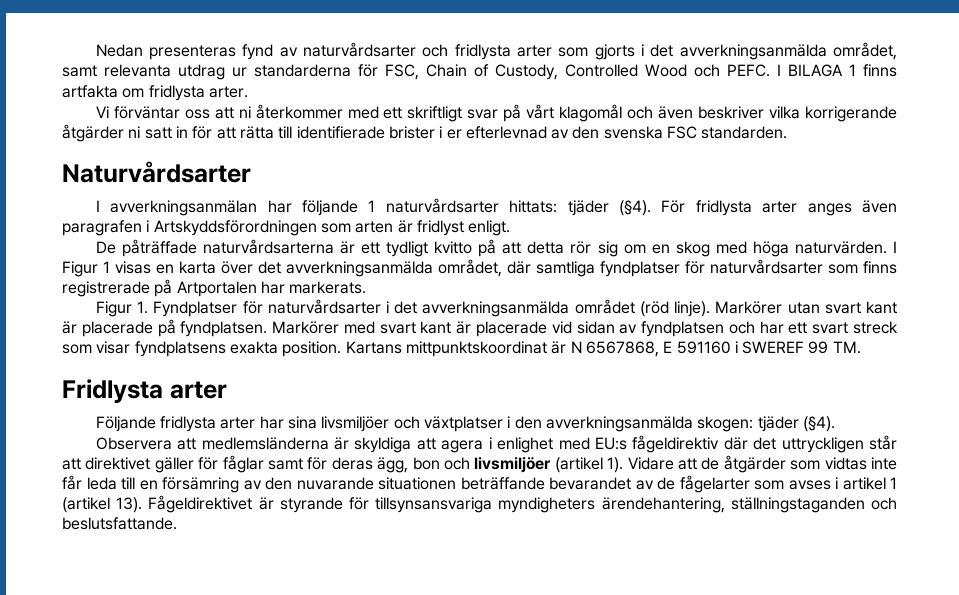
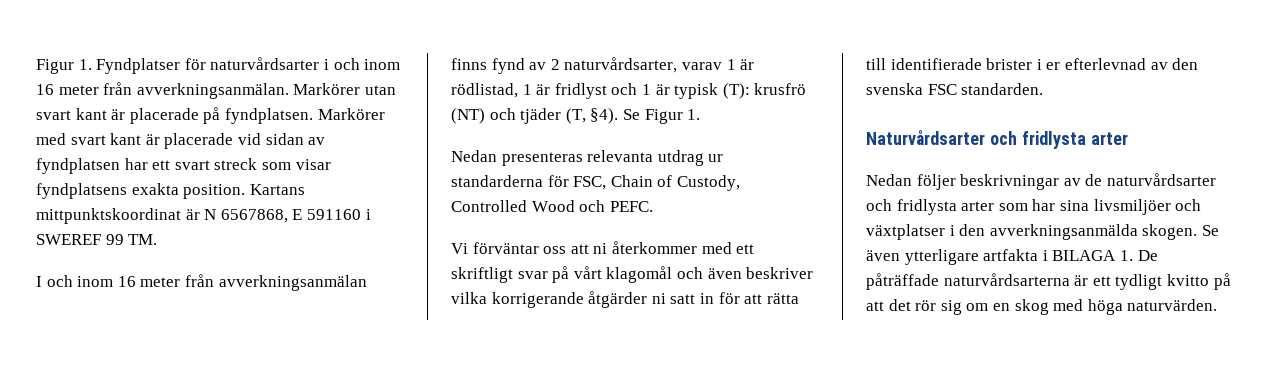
[95,42,898,60] [62,65,97,77] Nedan presenteras fynd av naturvårdsarter och fridlysta arter som gjorts i det avverkningsanmälda området, samt -> [36,57,401,74] [36,82,396,99] [36,107,385,124] [36,133,326,149] [36,158,331,174] [36,183,305,199] [36,208,371,224] [36,234,158,245] [36,274,367,291] [451,57,755,74] [451,83,807,99] [451,108,701,124] [451,150,583,166] Figur 1. Fyndplatser för naturvårdsarter i och inom 16 meter från avverkningsanmälan. Markörer utan svart kant är placerade på fyndplatsen. Markörer med svart kant är placerade vid sidan av fyndplatsen har ett svart streck som visar fyndplatsens exakta position. Kartans mittpunktskoordinat är N 6567868, E 591160 i SWEREF 99 TM. // I och inom 16 meter från avverkningsanmälan finns fynd av 2 naturvårdsarter, varav 1 är rödlistad, 1 är fridlyst och 1 är typisk (T): krusfrö (NT) och tjäder (T, §4). Se Figur 1. // Nedan presenteras
[777,64,897,77] [62,85,248,101] I BILAGA 1 finns artfakta om fridlysta arter. -> (653, 206) none
[95,198,898,216] [62,220,511,236] // I avverkningsanmälan har följande 1 naturvårdsarter hittats: tjäder (§4). För fridlysta arter anges även paragrafen i Artskyddsförordningen som arten är fridlyst enligt. // -> [989,131,1128,149] [866,173,1216,190] [866,199,1202,215] [866,224,1219,240] [866,249,1133,265] och fridlysta arter // Nedan följer beskrivningar av de naturvårdsarter och fridlysta arter som har sina livsmiljöer och växtplatser i den avverkningsanmälda skogen. Se även ytterligare artfakta i BILAGA 1.
[527,241,565,254] detta -> [888,299,911,311] det
[893,241,898,253] [62,259,897,277] [62,279,367,297] [95,299,898,317] [62,319,899,337] [62,341,861,357] [62,379,227,403] [95,416,835,432] [95,435,897,453] [62,455,897,473] [62,475,897,493] [62,495,898,513] [62,517,177,530] I Figur 1 visas en karta över det avverkningsanmälda området, där samtliga fyndplatser för naturvårdsarter som finns registrerade på Artportalen har markerats. // Figur 1. Fyndplatser för naturvårdsarter i det avverkningsanmälda området (röd linje). Markörer utan svart kant är placerade på fyndplatsen. Markörer med svart kant är placerade vid sidan av fyndplatsen och har ett svart streck som visar fyndplatsens exakta position. Kartans mittpunktskoordinat är N 6567868, E 591160 i SWEREF 99 TM. // Fridlysta arter // Följande fridlysta arter har sina livsmiljöer och växtplatser i den avverkningsanmälda skogen: tjäder (§4). // Observera att medlemsländerna är skyldiga att agera i enlighet med EU:s fågeldirektiv där det uttryckligen står att direktivet gäller för fåglar samt för deras ägg, bon och livsmiljöer (artikel 1). Vidare att de åtgärder som vidtas inte får leda till en försämring av den nuvarande situationen beträffande bevarandet av de fågelarter som avses i artikel 1 (artikel 13). Fågeldirektivet är styrande för tillsynsansvariga myndigheters ärendehantering, ställningstaganden och beslutsfattande. -> (1218, 305) none

